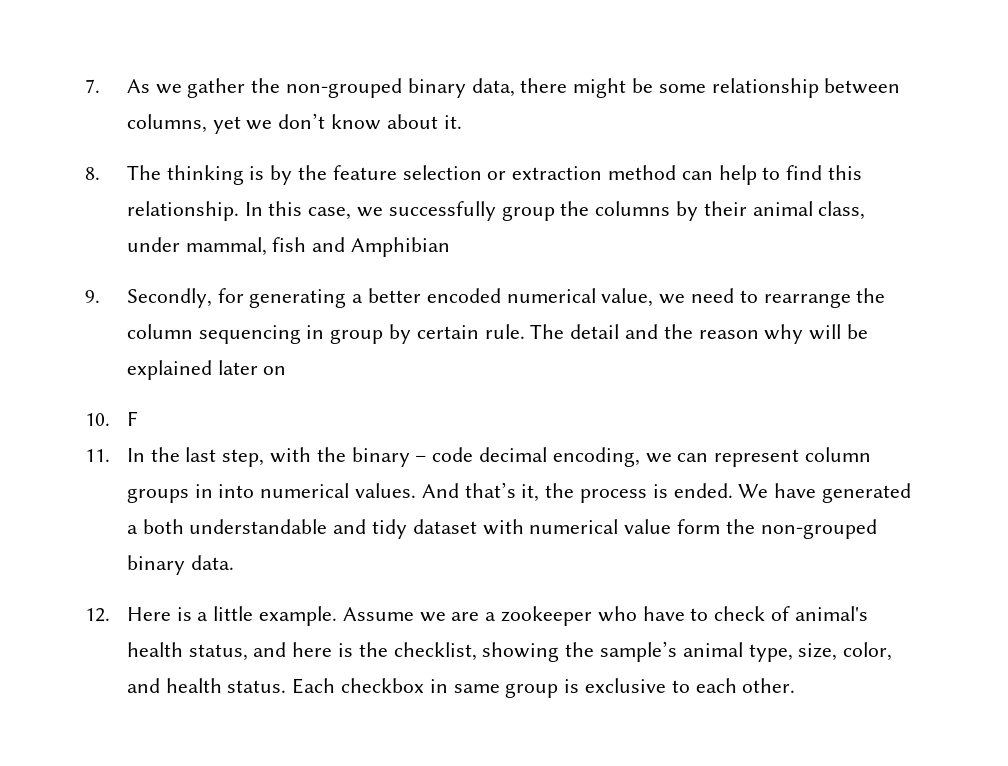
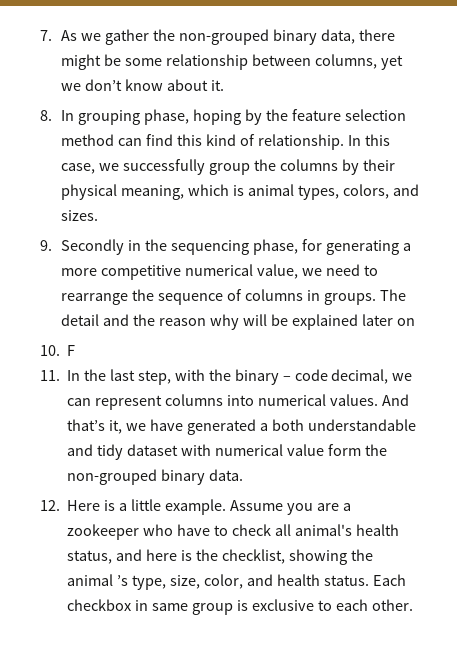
[126,165,863,185] The thinking is by the feature selection or extraction method can help to find this -> [61,109,406,125] [61,134,256,146] In grouping phase, hoping by the feature selection method can find this kind of
[752,201,866,220] [126,237,450,257] [85,288,212,308] animal class, under mammal, fish and Amphibian // 9. Secondly, -> [61,184,419,200] [61,210,99,221] [40,239,299,255] physical meaning, which is animal types, colors, and sizes. // 9. Secondly in the sequencing phase,
[367,288,501,303] better encoded -> [61,265,182,280] more competitive
[126,324,525,344] column sequencing in group by certain rule. -> [158,289,376,305] sequence of columns in groups.
[479,447,640,467] decimal encoding, -> [331,369,389,384] decimal,
[805,447,872,462] [126,484,213,503] column groups in -> [165,394,224,406] columns
[545,483,769,503] the process is ended. We -> [126,423,147,431] we
[419,612,446,622] we -> [286,503,313,515] you
[771,606,791,621] of -> [274,524,291,536] all
[600,641,743,662] sample’s animal -> [67,574,129,586] animal ’s

